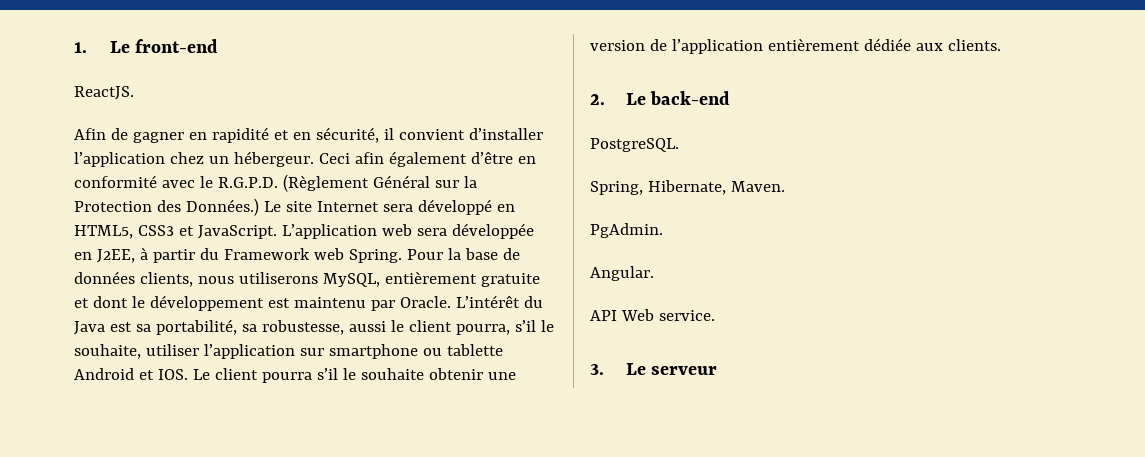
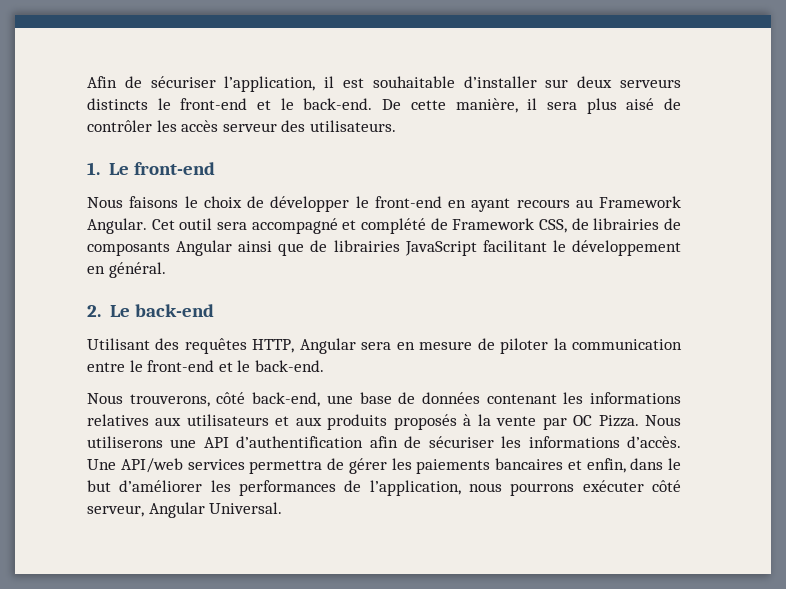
[74,39,219,53] [74,86,134,100] [74,127,543,143] [74,151,536,167] [74,174,477,192] [74,198,515,216] [74,223,534,239] [74,247,520,263] [74,271,540,287] [74,295,543,311] [74,319,554,335] [74,344,503,359] [74,368,516,383] [590,38,1001,54] [590,91,731,105] [590,138,679,152] [590,180,785,195] [590,223,663,238] [590,266,654,281] [590,309,715,321] [590,363,718,375] 1. Le front-end // ReactJS. // Afin de gagner en rapidité et en sécurité, il convient d’installer l’application chez un hébergeur. Ceci afin également d’être en conformité avec le R.G.P.D. (Règlement Général sur la Protection des Données.) Le site Internet sera développé en HTML5, CSS3 et JavaScript. L’application web sera développée en J2EE, à partir du Framework web Spring. Pour la base de données clients, nous utiliserons MySQL, entièrement gratuite et dont le développement est maintenu par Oracle. L’intérêt du Java est sa portabilité, sa robustesse, aussi le client pourra, s’il le souhaite, utiliser l’application sur smartphone ou tablette Android et IOS. Le client pourra s’il le souhaite obtenir une version de l’application entièrement dédiée aux clients. // 2. Le back-end // PostgreSQL. // Spring, Hibernate, Maven. // PgAdmin. // Angular. // API Web service. // 3. Le serveur -> [87,76,681,92] [87,98,681,114] [87,120,396,132] [87,162,215,175] [87,196,681,212] [87,218,681,234] [87,240,681,256] [87,262,166,278] [87,304,214,317] [87,338,682,354] [87,360,324,372] [87,392,681,407] [87,414,681,430] [87,436,682,448] [87,458,681,474] [87,480,681,496] [87,502,283,518] Afin de sécuriser l’application, il est souhaitable d’installer sur deux serveurs distincts le front-end et le back-end. De cette manière, il sera plus aisé de contrôler les accès serveur des utilisateurs. // 1. Le front-end // Nous faisons le choix de développer le front-end en ayant recours au Framework Angular. Cet outil sera accompagné et complété de Framework CSS, de librairies de composants Angular ainsi que de librairies JavaScript facilitant le développement en général. // 2. Le back-end // Utilisant des requêtes HTTP, Angular sera en mesure de piloter la communication entre le front-end et le back-end. // Nous trouverons, côté back-end, une base de données contenant les informations relatives aux utilisateurs et aux produits proposés à la vente par OC Pizza. Nous utiliserons une API d’authentification afin de sécuriser les informations d’accès. Une API/web services permettra de gérer les paiements bancaires et enfin, dans le but d’améliorer les performances de l’application, nous pourrons exécuter côté serveur, Angular Universal.

